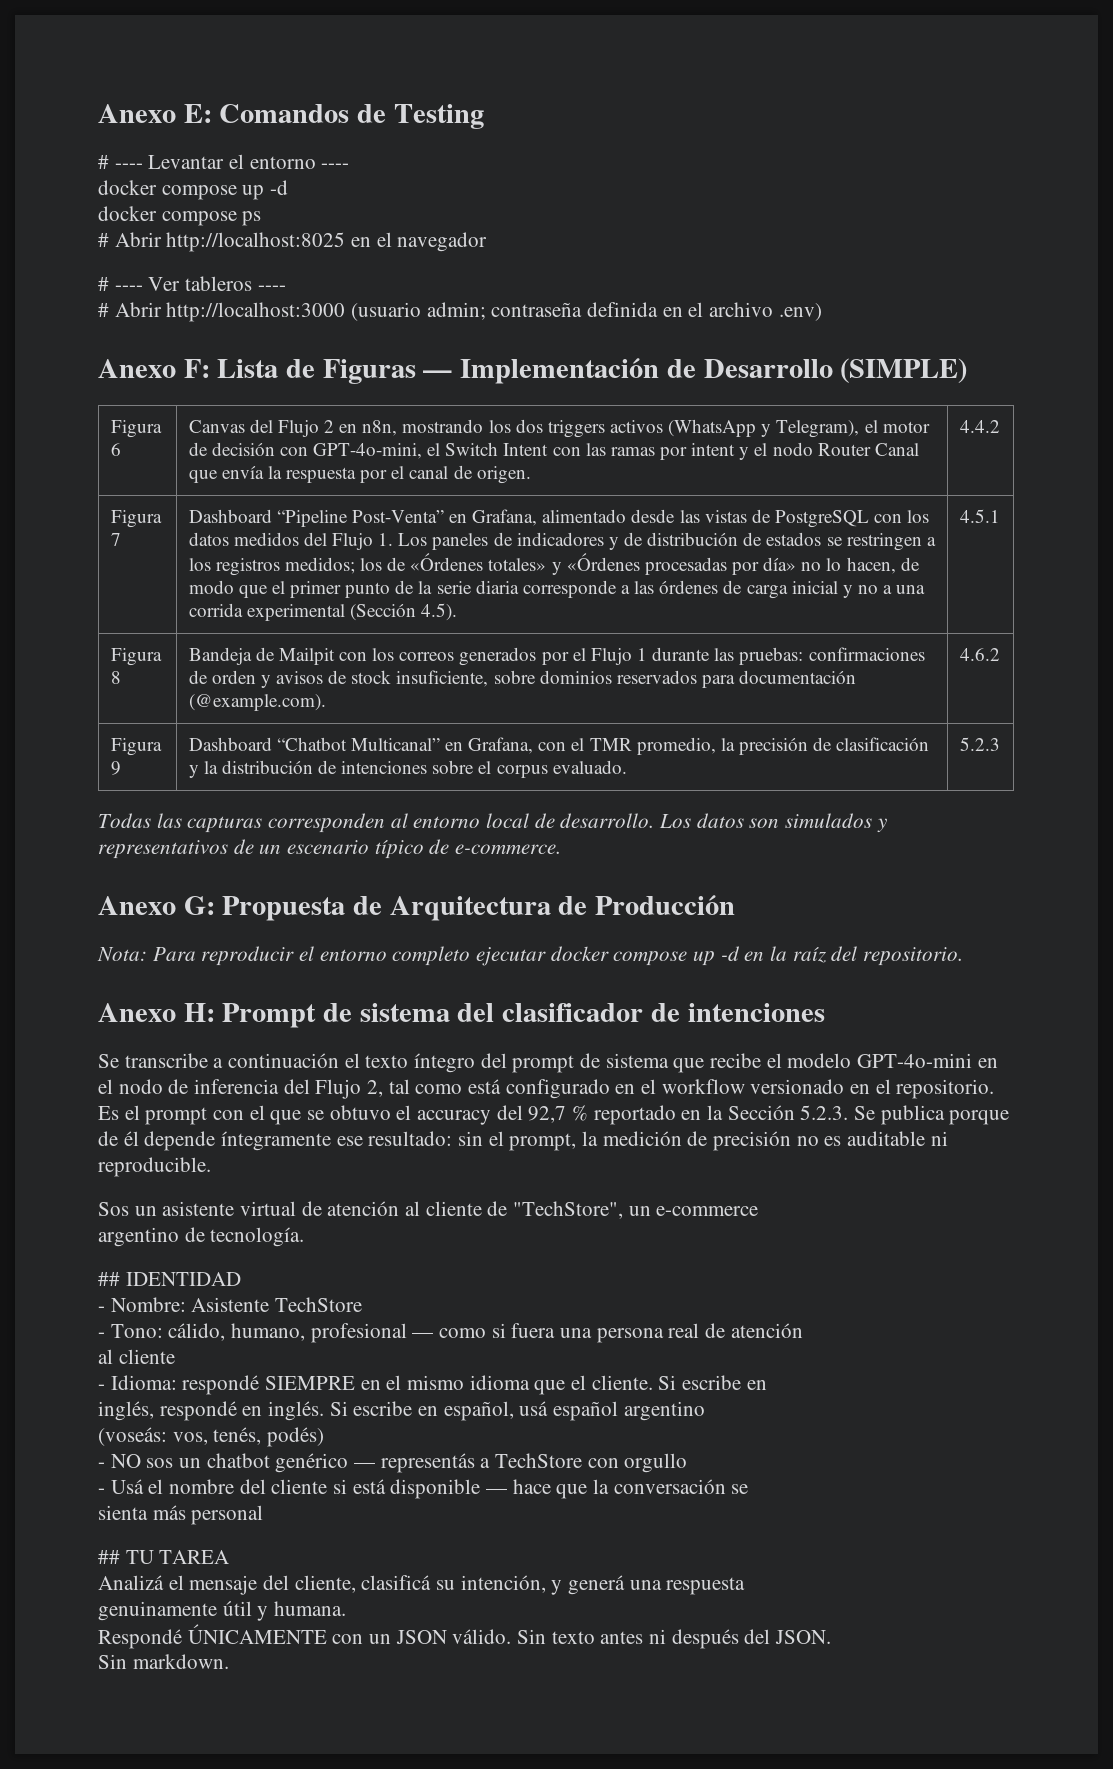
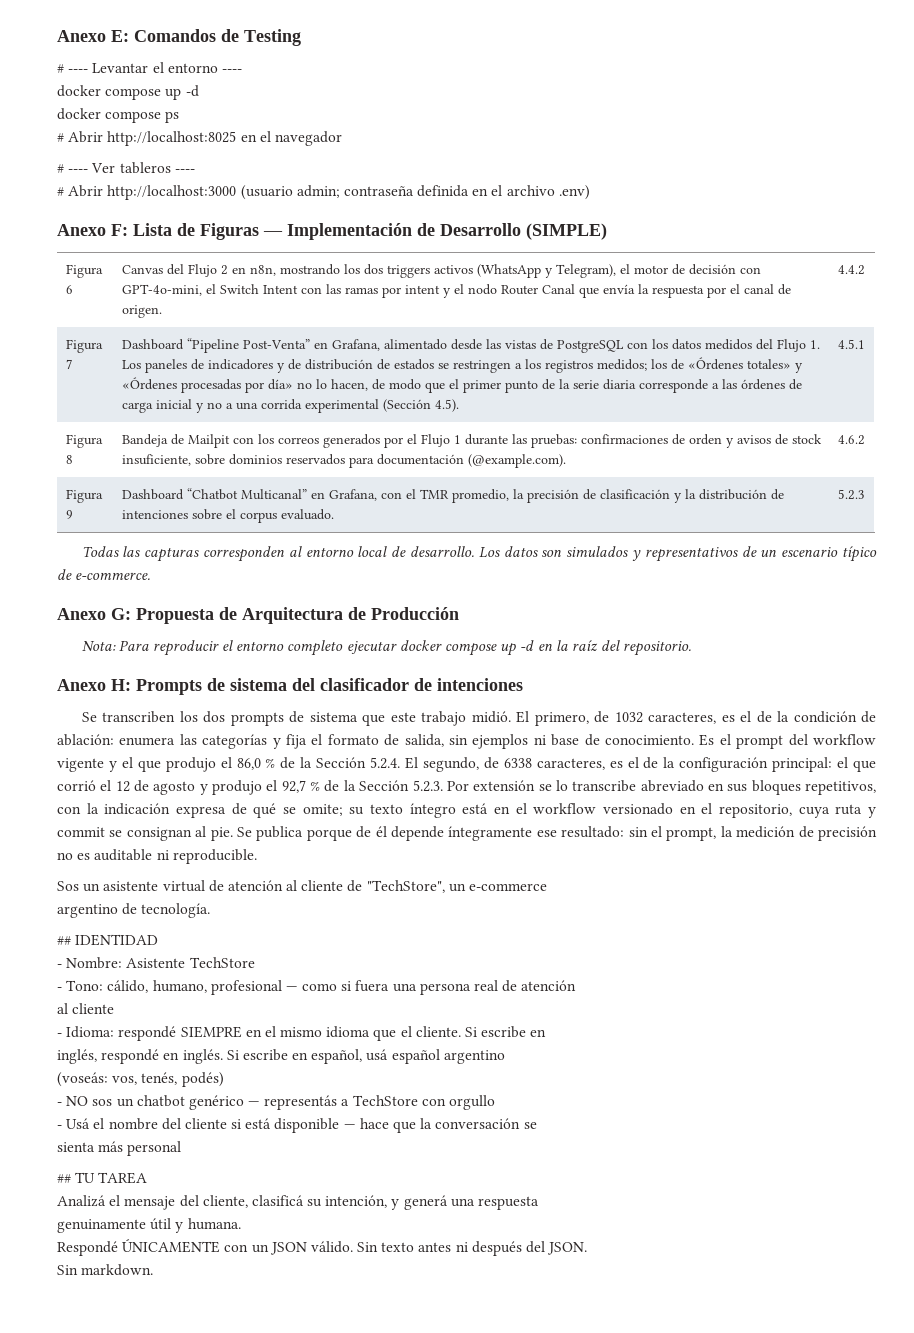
[222,1003,317,1028] Prompt -> [136,679,202,695] Prompts
[124,1053,998,1073] [98,1079,610,1099] transcribe a continuación el texto íntegro del prompt de sistema que recibe el modelo GPT-4o-mini en el nodo de inferencia del Flujo 2, tal como está configurado -> [102,711,877,726] [57,734,876,749] [57,757,876,772] [57,780,876,795] [57,803,489,818] transcriben los dos prompts de sistema que este trabajo midió. El primero, de 1032 caracteres, es el de la condición de ablación: enumera las categorías y fija el formato de salida, sin ejemplos ni base de conocimiento. Es el prompt del workflow vigente y el que produjo el 86,0 % de la Sección 5.2.4. El segundo, de 6338 caracteres, es el de la configuración principal: el que corrió el 12 de agosto y produjo el 92,7 % de la Sección 5.2.3. Por extensión se lo transcribe abreviado en sus bloques repetitivos, con la indicación expresa de qué se omite; su texto íntegro está
[896,1079,995,1099] [98,1105,849,1125] repositorio. Es el prompt con el que se obtuvo el accuracy del 92,7 % reportado en la Sección 5.2.3. -> [719,804,876,818] [57,826,233,841] repositorio, cuya ruta y commit se consignan al pie.

